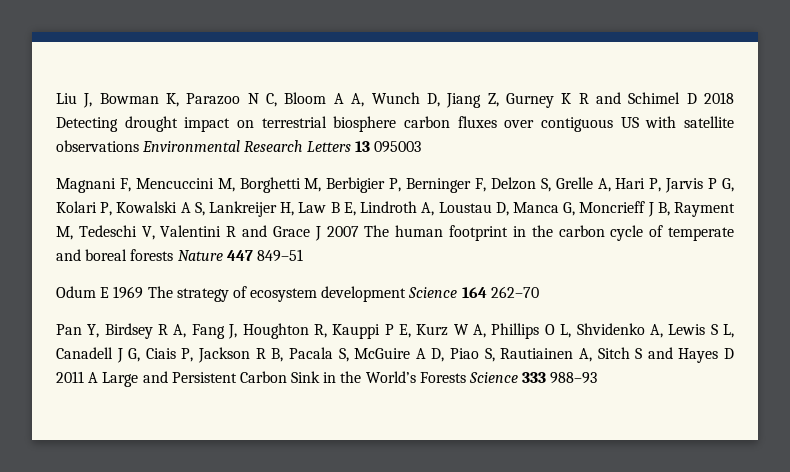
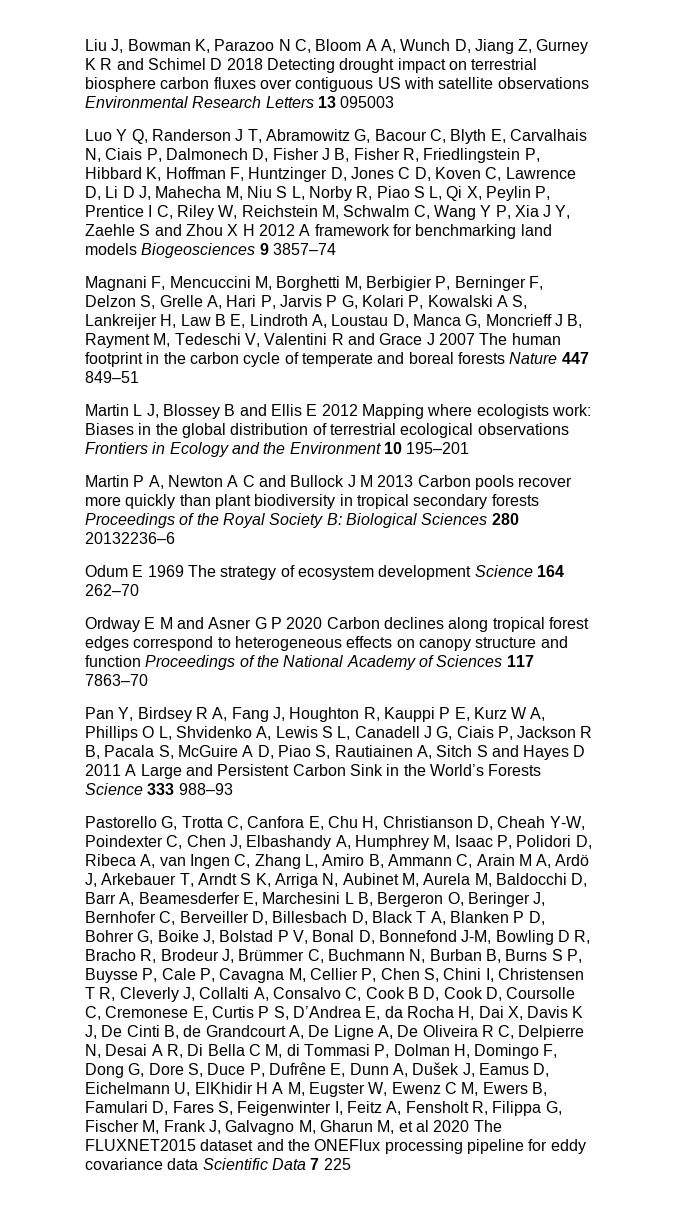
(421, 147) none -> [85,129,587,144] [85,148,540,163] [85,167,576,182] [85,186,551,201] [85,205,571,220] [85,224,552,239] [85,243,336,258] // Luo Y Q, Randerson J T, Abramowitz G, Bacour C, Blyth E, Carvalhais N, Ciais P, Dalmonech D, Fisher J B, Fisher R, Friedlingstein P, Hibbard K, Hoffman F, Huntzinger D, Jones C D, Koven C, Lawrence D, Li D J, Mahecha M, Niu S L, Norby R, Piao S L, Qi X, Peylin P, Prentice I C, Riley W, Reichstein M, Schwalm C, Wang Y P, Xia J Y, Zaehle S and Zhou X H 2012 A framework for benchmarking land models Biogeosciences 9 3857–74
(303, 255) none -> [85,404,591,419] [85,423,569,438] [85,442,470,457] [85,475,573,490] [85,494,539,509] [85,513,519,528] [85,532,175,544] // Martin L J, Blossey B and Ellis E 2012 Mapping where ecologists work: Biases in the global distribution of terrestrial ecological observations Frontiers in Ecology and the Environment 10 195–201 // Martin P A, Newton A C and Bullock J M 2013 Carbon pools recover more quickly than plant biodiversity in tropical secondary forests Proceedings of the Royal Society B: Biological Sciences 280 20132236–6
(539, 292) none -> [85,617,589,632] [85,636,568,651] [85,655,534,670] [85,674,148,686] // Ordway E M and Asner G P 2020 Carbon declines along tropical forest edges correspond to heterogeneous effects on canopy structure and function Proceedings of the National Academy of Sciences 117 7863–70
(598, 378) none -> [85,816,585,830] [85,835,592,850] [85,854,590,869] [85,873,588,888] [85,892,546,907] [85,911,545,925] [85,930,591,945] [85,949,582,963] [85,968,584,983] [85,987,576,1002] [85,1006,584,1020] [85,1025,585,1040] [85,1044,558,1059] [85,1062,550,1078] [85,1082,547,1097] [85,1101,562,1116] [85,1120,502,1135] [85,1139,586,1154] [85,1158,351,1170] // Pastorello G, Trotta C, Canfora E, Chu H, Christianson D, Cheah Y-W, Poindexter C, Chen J, Elbashandy A, Humphrey M, Isaac P, Polidori D, Ribeca A, van Ingen C, Zhang L, Amiro B, Ammann C, Arain M A, Ardö J, Arkebauer T, Arndt S K, Arriga N, Aubinet M, Aurela M, Baldocchi D, Barr A, Beamesderfer E, Marchesini L B, Bergeron O, Beringer J, Bernhofer C, Berveiller D, Billesbach D, Black T A, Blanken P D, Bohrer G, Boike J, Bolstad P V, Bonal D, Bonnefond J-M, Bowling D R, Bracho R, Brodeur J, Brümmer C, Buchmann N, Burban B, Burns S P, Buysse P, Cale P, Cavagna M, Cellier P, Chen S, Chini I, Christensen T R, Cleverly J, Collalti A, Consalvo C, Cook B D, Cook D, Coursolle C, Cremonese E, Curtis P S, D’Andrea E, da Rocha H, Dai X, Davis K J, De Cinti B, de Grandcourt A, De Ligne A, De Oliveira R C, Delpierre N, Desai A R, Di Bella C M, di Tommasi P, Dolman H, Domingo F, Dong G, Dore S, Duce P, Dufrêne E, Dunn A, Dušek J, Eamus D, Eichelmann U, ElKhidir H A M, Eugster W, Ewenz C M, Ewers B, Famulari D, Fares S, Feigenwinter I, Feitz A, Fensholt R, Filippa G, Fischer M, Frank J, Galvagno M, Gharun M, et al 2020 The FLUXNET2015 dataset and the ONEFlux processing pipeline for eddy covariance data Scientific Data 7 225

